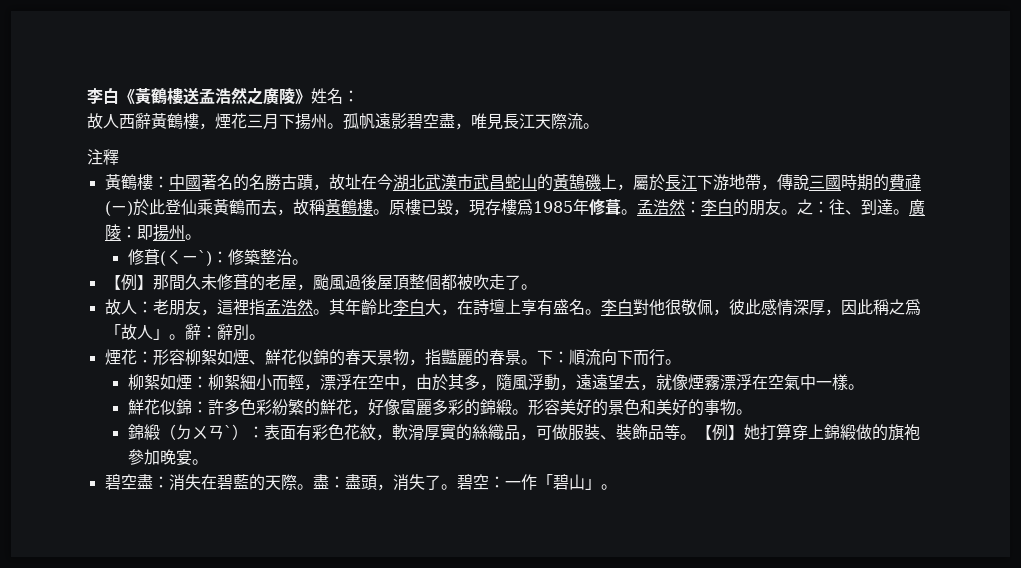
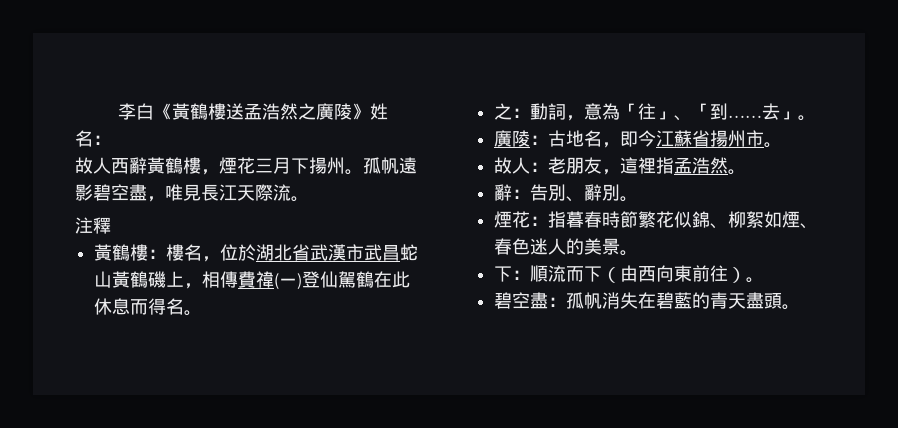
[168,174,921,191] [104,199,925,216] [104,224,201,241] [127,249,308,266] [104,274,521,291] 中國著名的名勝古蹟，故址在今湖北武漢市武昌蛇山的黃鵠磯上，屬於長江下游地帶，傳說三國時期的費禕(ㄧ)於此登仙乘黃鶴而去，故稱黃鶴樓。原樓已毀，現存樓爲1985年修葺。孟浩然：李白的朋友。之：往、到達。廣陵：即揚州。 // 修葺(ㄑㄧˋ)：修築整治。 // 【例】那間久未修葺的老屋，颱風過後屋頂整個都被吹走了 -> [166,244,419,262] [94,271,411,289] [94,298,203,316] [494,103,817,121] [494,130,765,148] 樓名，位於湖北省武漢市武昌蛇山黃鶴磯上，相傳費禕(ㄧ)登仙駕鶴在此休息而得名。 // 之：動詞，意為「往」、「到……去」。 // 廣陵：古地名，即今江蘇省揚州市
[328,299,921,316] [104,324,265,341] [104,349,505,366] 其年齡比李白大，在詩壇上享有盛名。李白對他很敬佩，彼此感情深厚，因此稱之爲「故人」。辭：辭別。 // 煙花：形容柳絮如煙、鮮花似錦的春天景物，指豔麗的春 -> [494,184,639,202] [494,211,819,229] [494,238,603,255] // 辭：告別、辭別。 // 煙花：指暮春時節繁花似錦、柳絮如煙、春色迷人的美
(537, 362) none -> (639, 253) //
[600,349,681,366] [127,374,864,391] [127,399,752,416] [127,423,920,441] [127,449,192,466] 向下而行。 // 柳絮如煙：柳絮細小而輕，漂浮在空中，由於其多，隨風浮動，遠遠望去，就像煙霧漂浮在空氣中一樣。 // 鮮花似錦：許多色彩紛繁的鮮花，好像富麗多彩的錦緞。形容美好的景色和美好的事物。 // 錦緞（ㄉㄨㄢˋ）：表面有彩色花紋，軟滑厚實的絲織品，可做服裝、裝飾品等。【例】她打算穿上錦緞做的旗袍參加晚宴 -> [566,265,747,283] 而下（由西向東前往）
(169, 482) none -> [566,292,603,309] 孤帆
[264,474,601,491] 天際。盡：盡頭，消失了。碧空：一作「碧山」 -> [710,292,783,309] 青天盡頭

